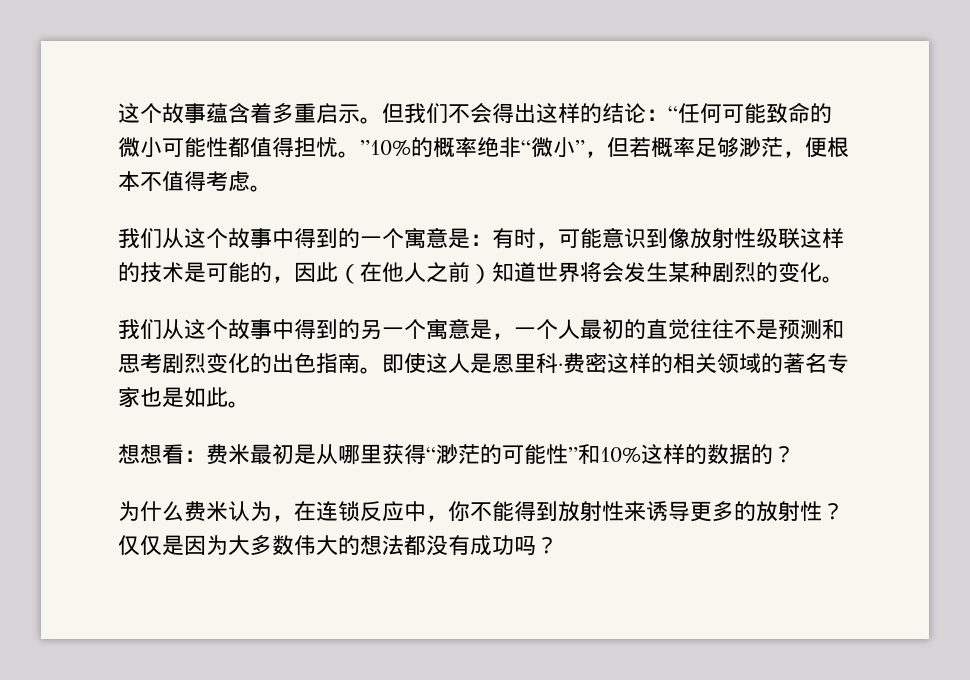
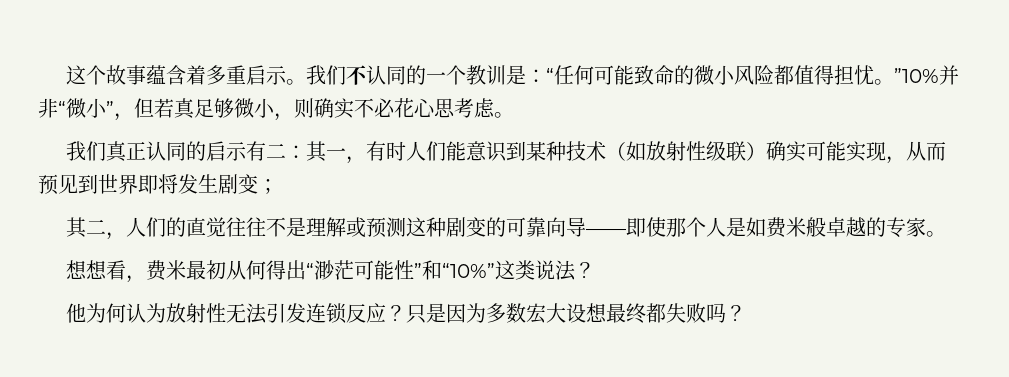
[382,103,646,124] 但我们不会得出这样的结论 -> [305,65,526,85] 我们不认同的一个教训是
[162,137,228,157] 可能性 -> [733,65,774,85] 风险
[411,137,499,157] 的概率绝 -> [938,65,959,85] 并
[651,137,849,158] [118,171,272,192] [118,227,844,249] [118,261,844,284] [118,318,844,340] [118,353,849,374] [118,387,228,408] 概率足够渺茫，便根本不值得考虑。 // 我们从这个故事中得到的一个寓意是：有时，可能意识到像放射性级联这样的技术是可能的，因此（在他人之前）知道世界将会发生某种剧烈的变化。 // 我们从这个故事中得到的另一个寓意是，一个人最初的直觉往往不是预测和思考剧烈变化的出色指南。即使这人是恩里科·费密这样的相关领域的著名专家也是如此 -> [174,98,514,121] [65,141,946,164] [38,174,278,195] [65,217,926,240] 真足够微小，则确实不必花心思考虑。 // 我们真正认同的启示有二：其一，有时人们能意识到某种技术（如放射性级联）确实可能实现，从而预见到世界即将发生剧变； // 其二，人们的直觉往往不是理解或预测这种剧变的可靠向导——即使那个人是如费米般卓越的专家
[184,450,206,462] ： -> [125,275,146,283] ，
[294,444,426,465] 是从哪里获得 -> [225,260,306,280] 从何得出
[480,444,502,464] 的 -> (354, 270) none
[600,444,795,465] [118,501,844,522] [118,535,514,556] 10%这样的数据的？ // 为什么费米认为，在连锁反应中，你不能得到放射性来诱导更多的放射性？仅仅是因为大多数伟大的想法都没有成功 -> [441,260,595,281] [65,303,706,324] “10%”这类说法？ // 他为何认为放射性无法引发连锁反应？只是因为多数宏大设想最终都失败

